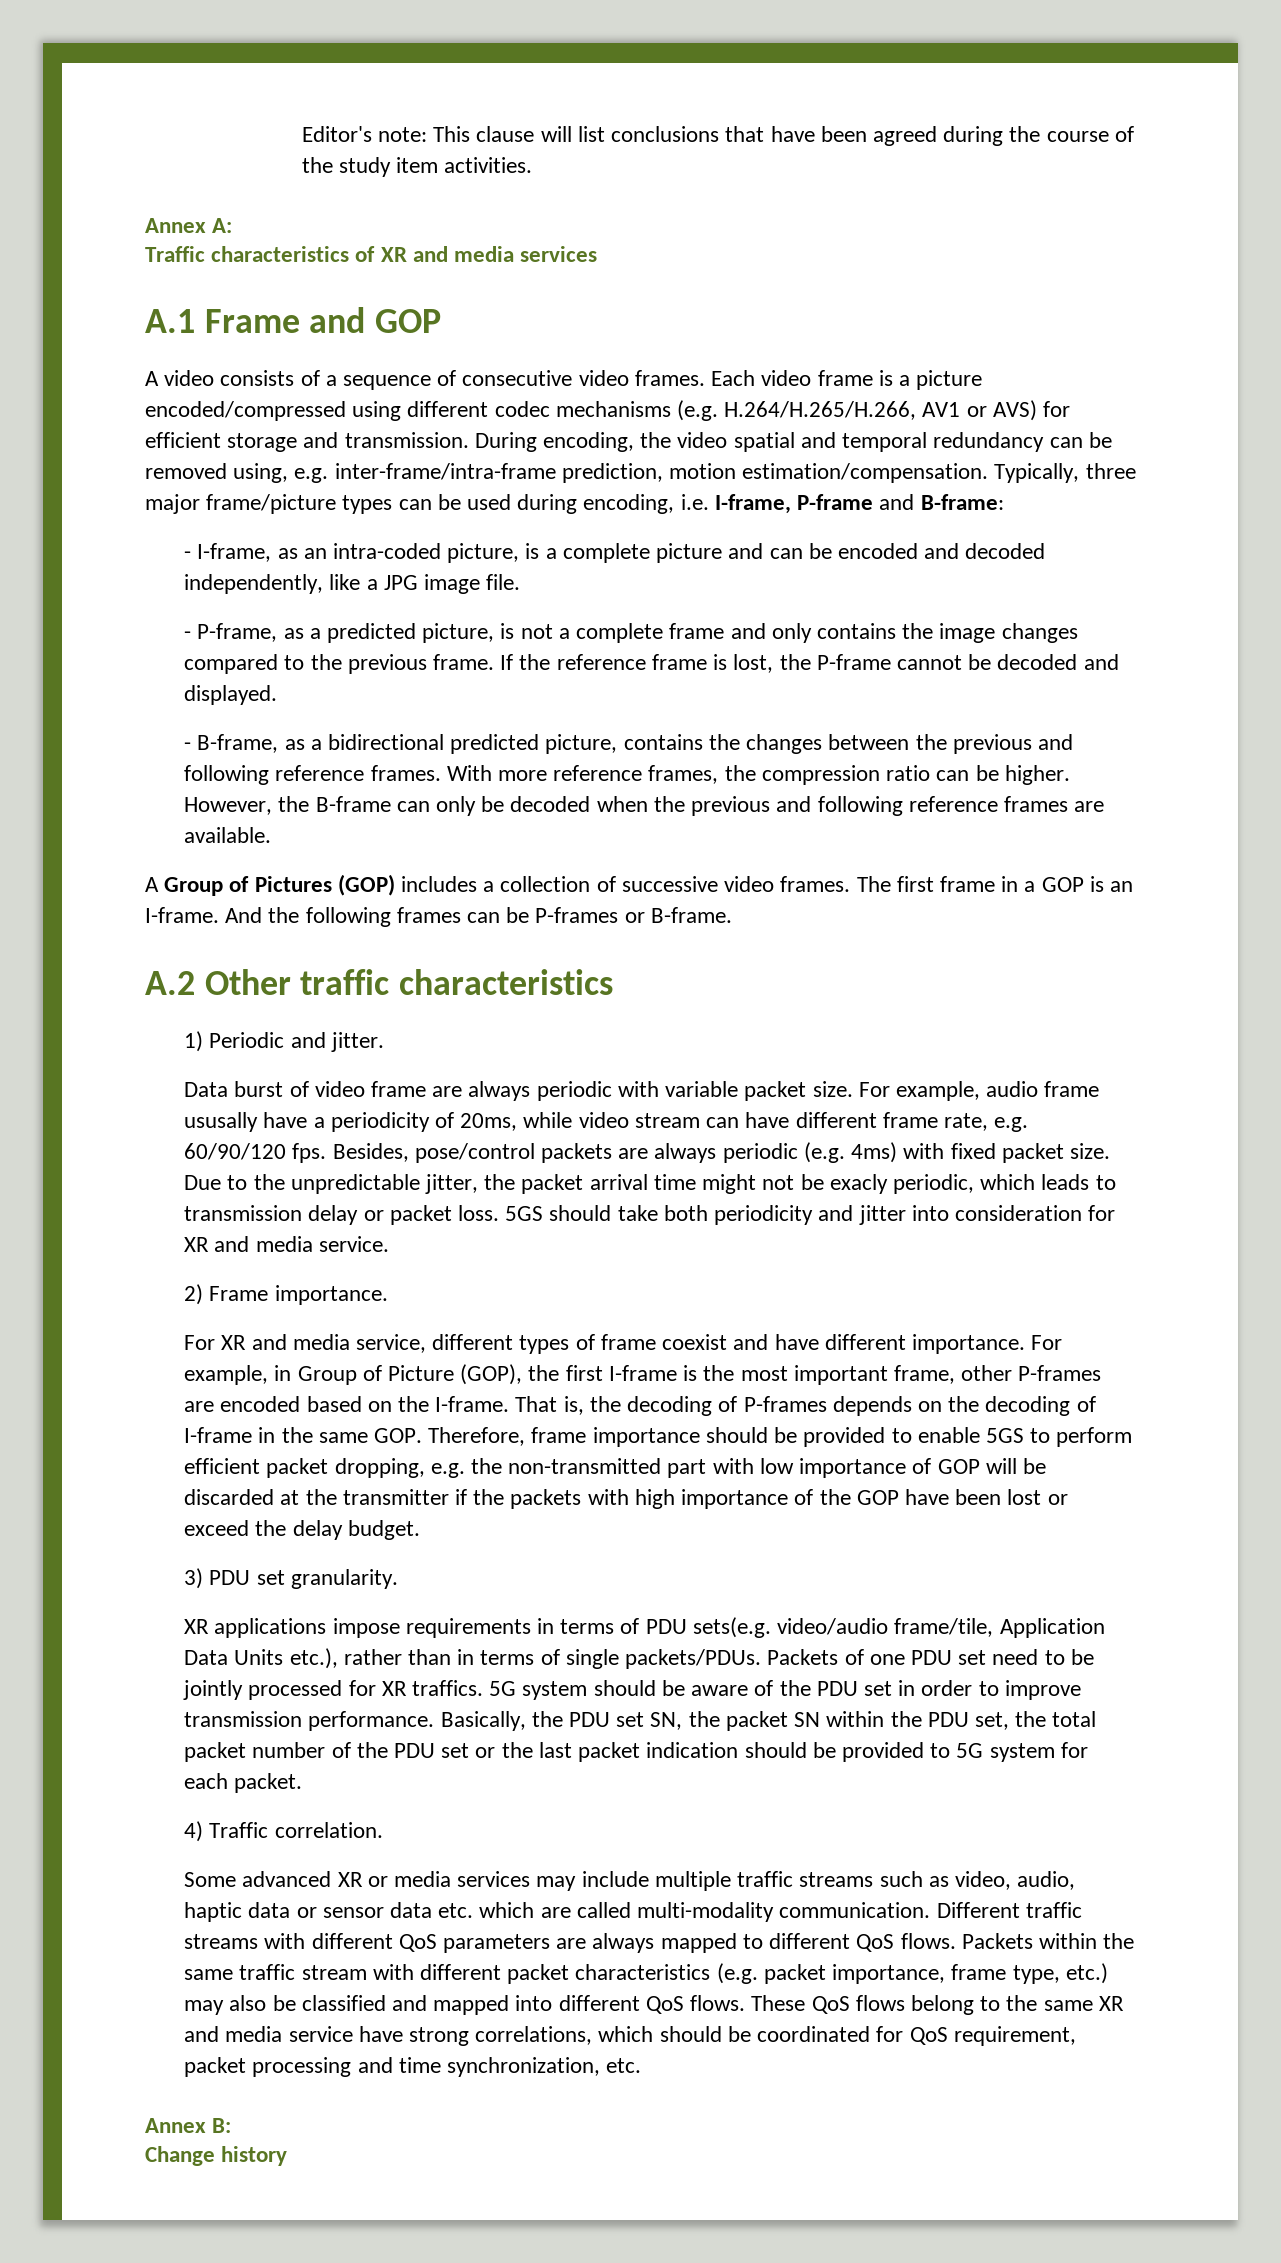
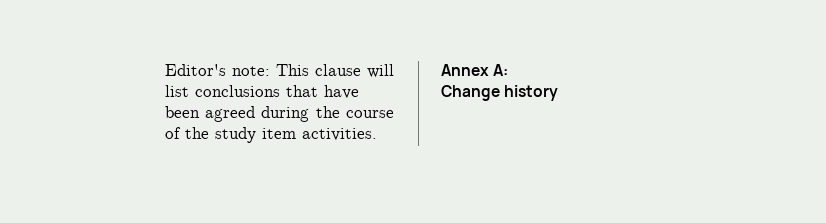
[145,246,598,262] [145,307,442,333] [145,370,983,390] [145,400,1071,421] [145,432,1112,452] [145,463,1136,483] [145,494,1004,514] [184,543,1046,563] [184,574,521,594] [184,623,1078,643] [184,654,1119,674] [184,685,278,705] [184,734,1073,754] [184,765,1070,785] [184,796,1105,816] [184,827,272,843] [145,874,1133,896] [145,907,732,927] [145,969,614,995] [184,1031,384,1052] [184,1081,1100,1101] [184,1112,1029,1132] [184,1142,1110,1163] [184,1174,1116,1194] [184,1205,1116,1225] [184,1236,389,1252] [184,1284,388,1305] [184,1334,1063,1354] [184,1364,1102,1385] [184,1396,1096,1416] [184,1427,1133,1447] [184,1458,1046,1478] [184,1489,1068,1509] [184,1520,420,1540] [184,1568,398,1589] [184,1617,1105,1638] [184,1648,1094,1669] [183,1680,1081,1700] [184,1711,1097,1731] [184,1742,1088,1762] [184,1773,303,1793] [184,1821,383,1842] [184,1871,1076,1891] [184,1902,1082,1922] [184,1933,1135,1953] [184,1963,1108,1984] [184,1995,1124,2015] [184,2026,1076,2046] [184,2057,642,2077] [145,2118,232,2133] // Traffic characteristics of XR and media services // A.1 Frame and GOP // A video consists of a sequence of consecutive video frames. Each video frame is a picture encoded/compressed using different codec mechanisms (e.g. H.264/H.265/H.266, AV1 or AVS) for efficient storage and transmission. During encoding, the video spatial and temporal redundancy can be removed using, e.g. inter-frame/intra-frame prediction, motion estimation/compensation. Typically, three major frame/picture types can be used during encoding, i.e. I-frame, P-frame and B-frame: // - I-frame, as an intra-coded picture, is a complete picture and can be encoded and decoded independently, like a JPG image file. // - P-frame, as a predicted picture, is not a complete frame and only contains the image changes compared to the previous frame. If the reference frame is lost, the P-frame cannot be decoded and displayed. // - B-frame, as a bidirectional predicted picture, contains the changes between the previous and following reference frames. With more reference frames, the compression ratio can be higher. However, the B-frame can only be decoded when the previous and following reference frames are available. // A Group of Pictures (GOP) includes a collection of successive video frames. The first frame in a GOP is an I-frame. And the following frames can be P-frames or B-frame. // A.2 Other traffic characteristics // 1) Periodic and jitter. // Data burst of video frame are always periodic with variable packet size. For example, audio frame ususally have a periodicity of 20ms, while video stream can have different frame rate, e.g. 60/90/120 fps. Besides, pose/control packets are always periodic (e.g. 4ms) with fixed packet size. Due to the unpredictable jitter, the packet arrival time might not be exacly periodic, which leads to transmission delay or packet loss. 5GS should take both periodicity and jitter into consideration for XR and media service. // 2) Frame importance. // For XR and media service, different types of frame coexist and have different importance. For example, in Group of Picture (GOP), the first I-frame is the most important frame, other P-frames are encoded based on the I-frame. That is, the decoding of P-frames depends on the decoding of I-frame in the same GOP. Therefore, frame importance should be provided to enable 5GS to perform efficient packet dropping, e.g. the non-transmitted part with low importance of GOP will be discarded at the transmitter if the packets with high importance of the GOP have been lost or exceed the delay budget. // 3) PDU set granularity. // XR applications impose requirements in terms of PDU sets(e.g. video/audio frame/tile, Application Data Units etc.), rather than in terms of single packets/PDUs. Packets of one PDU set need to be jointly processed for XR traffics. 5G system should be aware of the PDU set in order to improve transmission performance. Basically, the PDU set SN, the packet SN within the PDU set, the total packet number of the PDU set or the last packet indication should be provided to 5G system for each packet. // 4) Traffic correlation. // Some advanced XR or media services may include multiple traffic streams such as video, audio, haptic data or sensor data etc. which are called multi-modality communication. Different traffic streams with different QoS parameters are always mapped to different QoS flows. Packets within the same traffic stream with different packet characteristics (e.g. packet importance, frame type, etc.) may also be classified and mapped into different QoS flows. These QoS flows belong to the same XR and media service have strong correlations, which should be coordinated for QoS requirement, packet processing and time synchronization, etc. // Annex B: -> (509, 70) none

